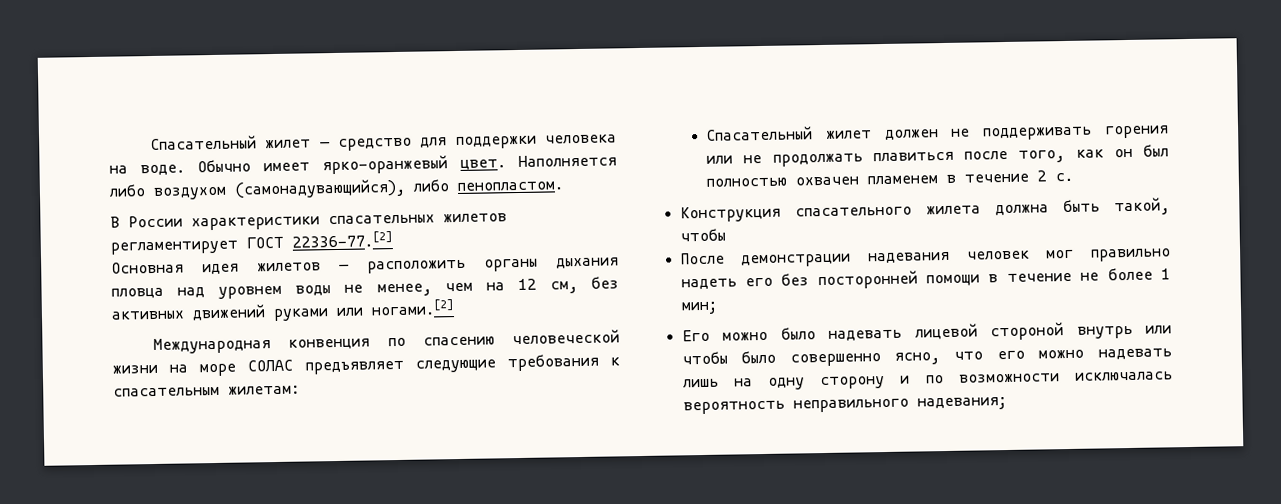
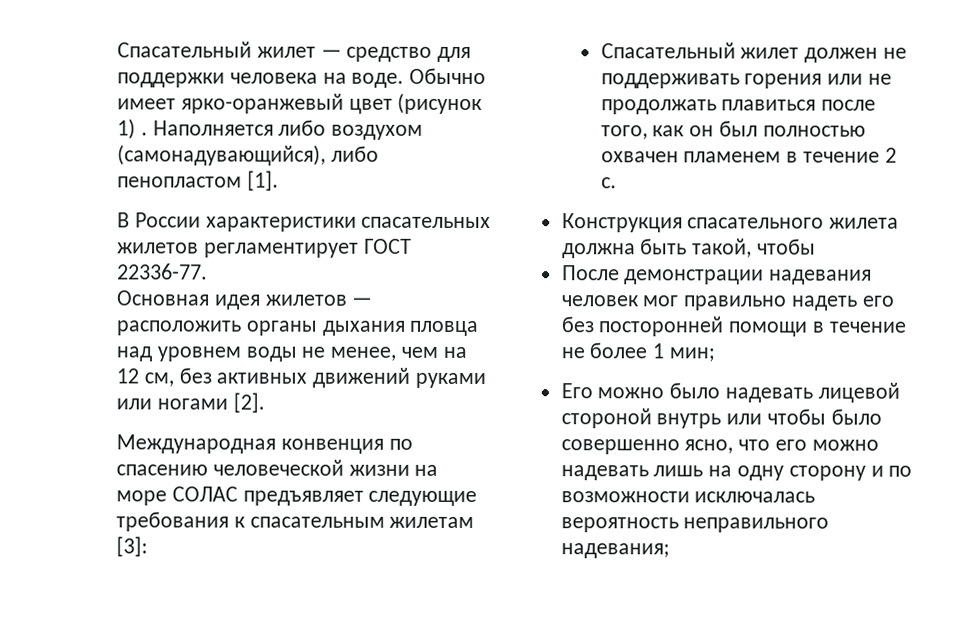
[460,159,506,170] цвет. -> [348,92,483,115] [117,118,148,140] цвет (рисунок 1) .
[457,181,563,192] пенопластом. -> [117,170,279,191] пенопластом [1].
[292,231,393,248] 22336-77.[2] -> [117,263,208,280] 22336-77.
[371,299,454,316] ногами.[2] -> [156,392,265,413] ногами [2].
[228,385,300,396] жилетам: -> [389,516,475,528] [116,536,148,557] жилетам [3]:

